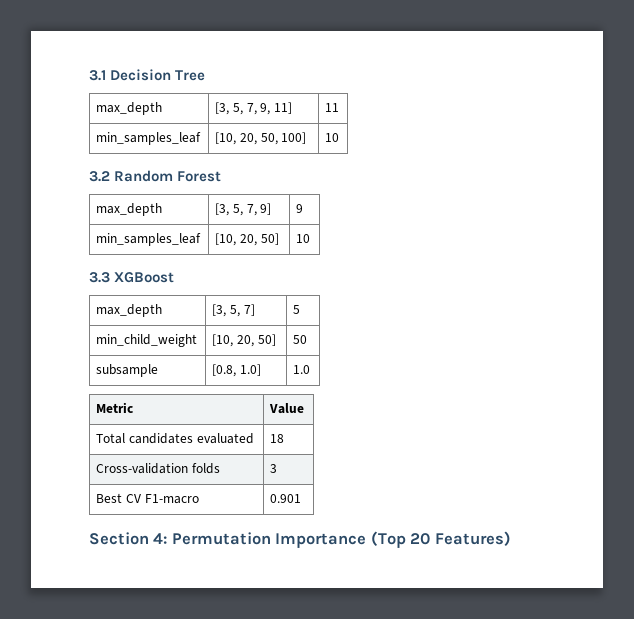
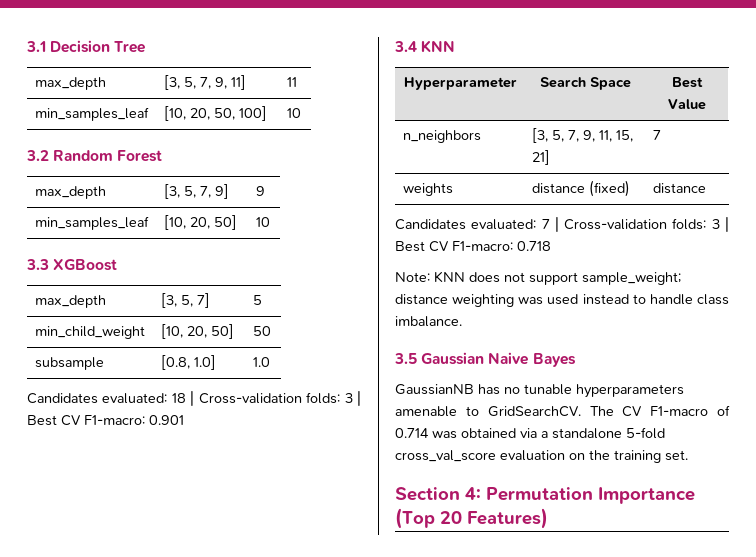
[96,402,134,413] [269,403,305,414] [96,433,254,444] [270,434,285,443] [96,463,220,474] [270,464,278,473] [96,493,199,504] [270,494,302,503] // Metric | Value // Total candidates evaluated | 18 // Cross-validation folds | 3 // Best CV F1-macro | 0.901 -> [27,390,361,406] [27,415,184,426] [394,40,456,53] [403,77,517,90] [539,77,631,90] [672,77,703,88] [668,99,706,110] [402,130,481,143] [531,128,633,143] [531,150,550,165] [652,130,661,140] [402,183,453,196] [531,180,630,197] [652,183,706,194] [395,216,729,232] [395,241,551,252] [395,271,681,285] [395,294,729,307] [395,316,462,327] [394,352,576,367] [395,384,684,398] [395,405,730,417] [395,427,665,439] [395,450,688,463] // Candidates evaluated: 18 | Cross-validation folds: 3 | Best CV F1-macro: 0.901 // 3.4 KNN // Hyperparameter | Search Space | Best Value // n_neighbors | [3, 5, 7, 9, 11, 15, 21] | 7 // weights | distance (fixed) | distance // Candidates evaluated: 7 | Cross-validation folds: 3 | Best CV F1-macro: 0.718 // Note: KNN does not support sample_weight; distance weighting was used instead to handle class imbalance. // 3.5 Gaussian Naive Bayes // GaussianNB has no tunable hyperparameters amenable to GridSearchCV. The CV F1-macro of 0.714 was obtained via a standalone 5-fold cross_val_score evaluation on the training set.

